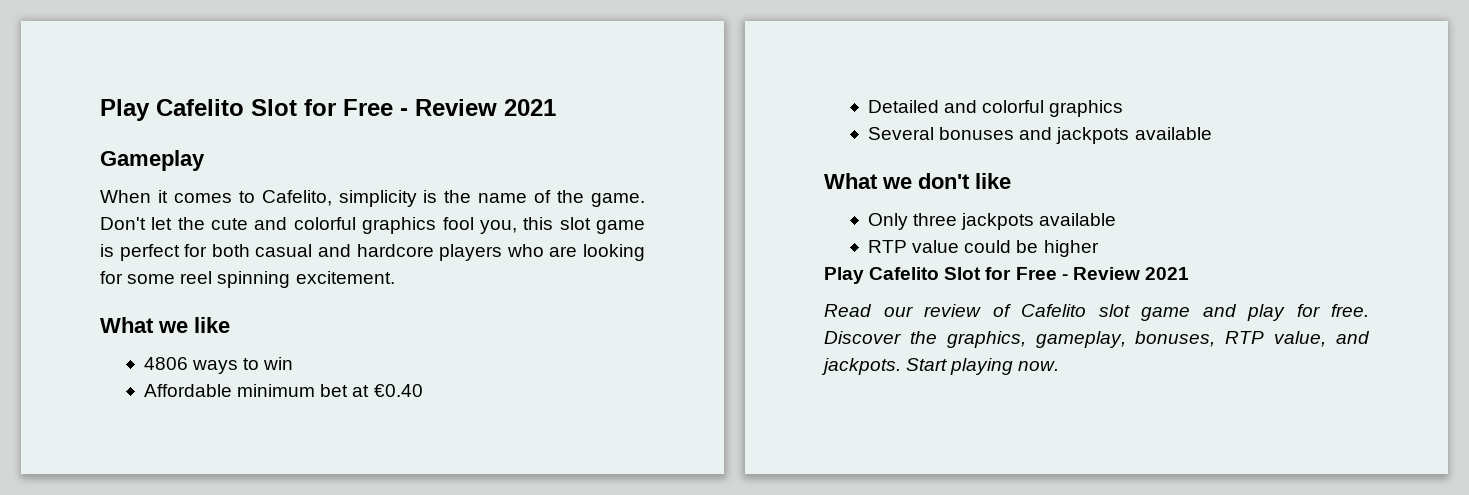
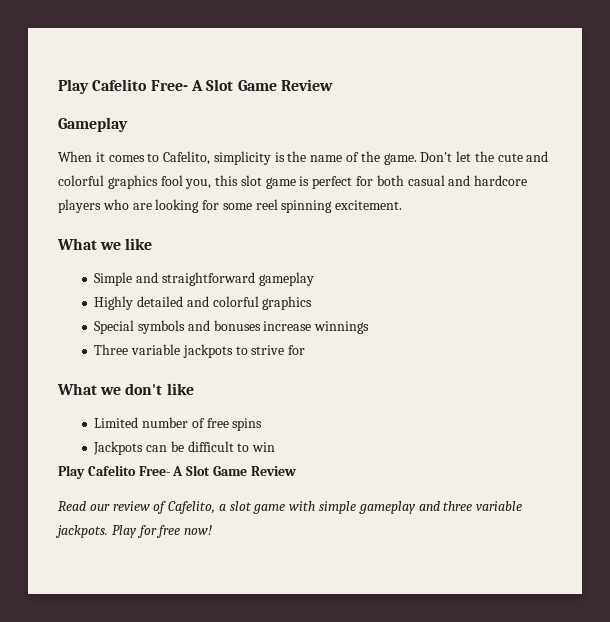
[100,99,556,121] Play Cafelito Slot for Free - Review 2021 -> [58,79,333,94] Play Cafelito Free- A Slot Game Review
[144,357,294,374] [144,384,423,397] [868,100,1124,117] [868,127,1212,144] [824,173,1011,189] [868,213,1117,230] [868,240,1099,257] [824,267,1189,284] 4806 ways to win // Affordable minimum bet at €0.40 // Detailed and colorful graphics // Several bonuses and jackpots available // What we don't like // Only three jackpots available // RTP value could be higher // Play Cafelito Slot for Free - Review 2021 -> [94,272,314,286] [94,296,313,310] [94,320,370,334] [94,344,306,358] [57,383,194,395] [94,417,263,431] [93,441,276,455] [58,465,296,479] Simple and straightforward gameplay // Highly detailed and colorful graphics // Special symbols and bonuses increase winnings // Three variable jackpots to strive for // What we don't like // Limited number of free spins // Jackpots can be difficult to win // Play Cafelito Free- A Slot Game Review
[1021,304,1369,321] [824,331,1370,348] [821,358,1060,375] Cafelito slot game and play for free. Discover the graphics, gameplay, bonuses, RTP value, and jackpots. Start playing now. -> [168,501,523,514] [55,525,213,538] Cafelito, a slot game with simple gameplay and three variable jackpots. Play for free now!

